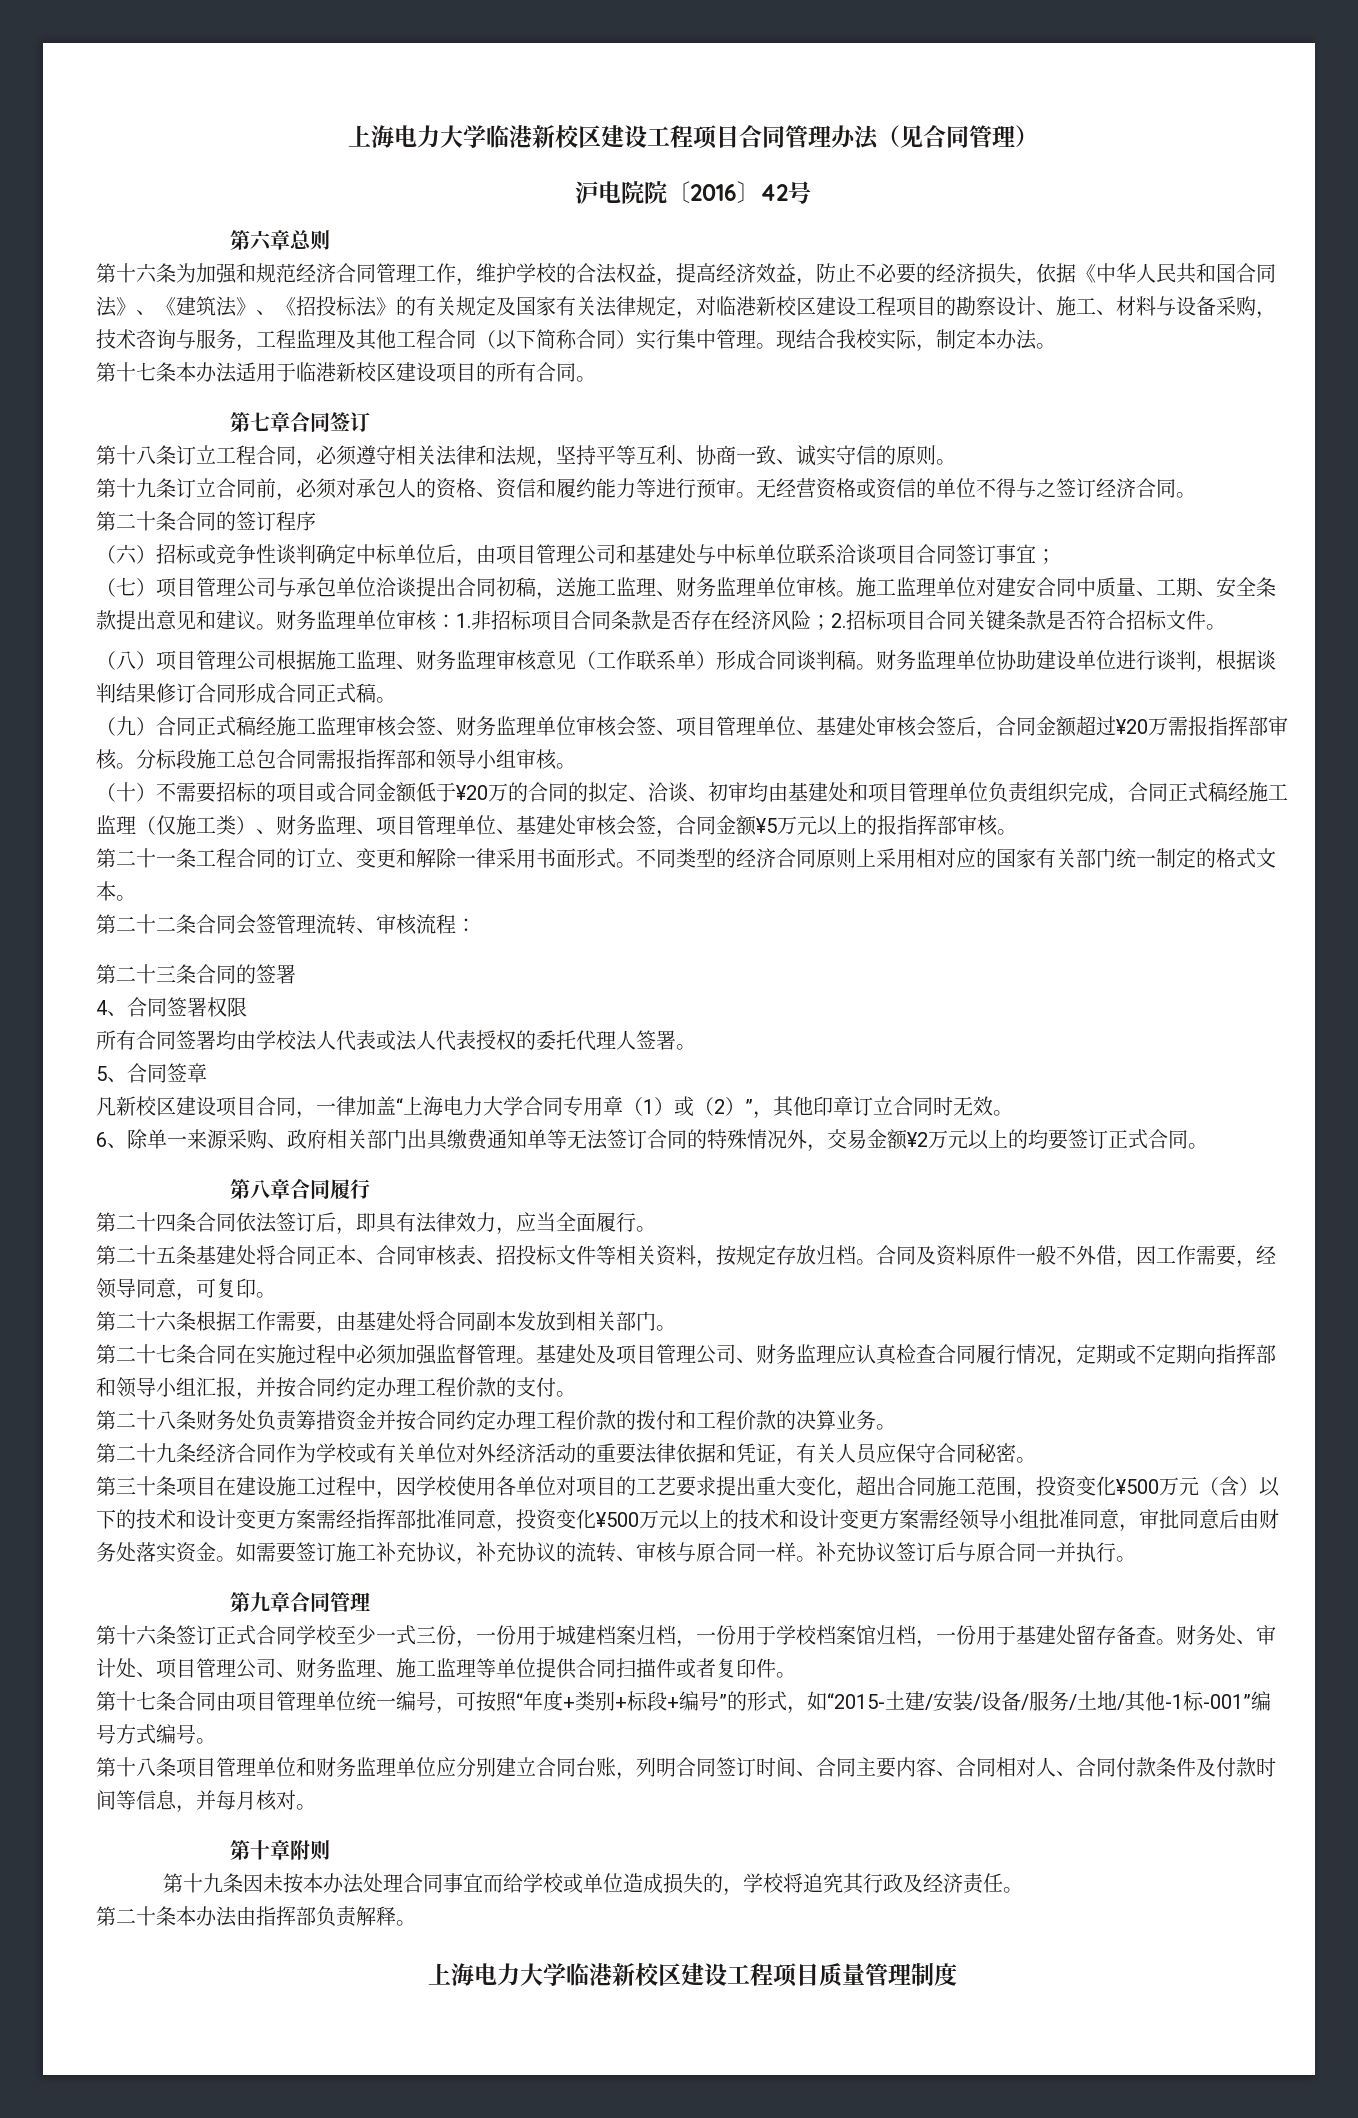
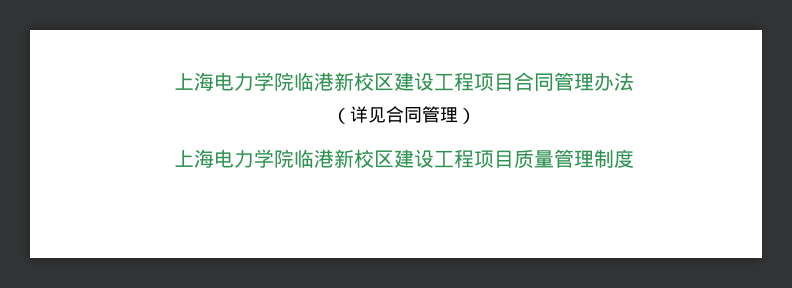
[347,125,486,148] 上海电力大学 -> [173,72,294,91] 上海电力学院
[876,125,900,147] （ -> [331,106,368,124] // （详
[574,181,811,204] [229,230,330,251] [96,263,1276,286] [96,296,1276,319] [96,329,1056,352] [96,362,596,383] [229,412,370,432] [96,445,956,468] [96,478,1196,501] [96,511,316,531] [96,544,1056,567] [96,577,1276,600] [96,610,1226,631] [96,650,1276,673] [96,683,396,704] [96,716,1288,739] [96,749,576,770] [96,782,1288,805] [96,815,1017,838] [96,848,1276,868] [96,881,136,901] [96,914,476,935] [96,964,296,984] [96,997,247,1017] [96,1030,696,1051] [96,1063,207,1083] [96,1096,1013,1119] [96,1129,1208,1152] [229,1179,370,1199] [96,1212,656,1235] [96,1245,1276,1268] [96,1278,276,1301] [96,1311,676,1334] [96,1344,1276,1367] [96,1377,576,1400] [96,1410,896,1431] [96,1443,1036,1466] [96,1476,1280,1499] [96,1509,1279,1532] [96,1542,1136,1565] [229,1592,370,1612] [96,1625,1276,1648] [96,1658,796,1679] [96,1690,1271,1714] [96,1724,216,1744] [96,1757,1276,1780] [96,1790,316,1813] [229,1840,330,1861] [162,1873,1023,1896] [96,1906,416,1927] [428,1963,566,1986] 沪电院院〔2016〕42号 // 第六章总则 // 第十六条为加强和规范经济合同管理工作，维护学校的合法权益，提高经济效益，防止不必要的经济损失，依据《中华人民共和国合同法》、《建筑法》、《招投标法》的有关规定及国家有关法律规定，对临港新校区建设工程项目的勘察设计、施工、材料与设备采购，技术咨询与服务，工程监理及其他工程合同（以下简称合同）实行集中管理。现结合我校实际，制定本办法。 // 第十七条本办法适用于临港新校区建设项目的所有合同。 // 第七章合同签订 // 第十八条订立工程合同，必须遵守相关法律和法规，坚持平等互利、协商一致、诚实守信的原则。 // 第十九条订立合同前，必须对承包人的资格、资信和履约能力等进行预审。无经营资格或资信的单位不得与之签订经济合同。 // 第二十条合同的签订程序 // （六）招标或竞争性谈判确定中标单位后，由项目管理公司和基建处与中标单位联系洽谈项目合同签订事宜； // （七）项目管理公司与承包单位洽谈提出合同初稿，送施工监理、财务监理单位审核。施工监理单位对建安合同中质量、工期、安全条款提出意见和建议。财务监理单位审核：1.非招标项目合同条款是否存在经济风险；2.招标项目合同关键条款是否符合招标文件。 // （八）项目管理公司根据施工监理、财务监理审核意见（工作联系单）形成合同谈判稿。财务监理单位协助建设单位进行谈判，根据谈判结果修订合同形成合同正式稿。 // （九）合同正式稿经施工监理审核会签、财务监理单位审核会签、项目管理单位、基建处审核会签后，合同金额超过¥20万需报指挥部审核。分标段施工总包合同需报指挥部和领导小组审核。 // （十）不需要招标的项目或合同金额低于¥20万的合同的拟定、洽谈、初审均由基建处和项目管理单位负责组织完成，合同正式稿经施工监理（仅施工类）、财务监理、项目管理单位、基建处审核会签，合同金额¥5万元以上的报指挥部审核。 // 第二十一条工程合同的订立、变更和解除一律采用书面形式。不同类型的经济合同原则上采用相对应的国家有关部门统一制定的格式文本。 // 第二十二条合同会签管理流转、审核流程： // 第二十三条合同的签署 // 4、合同签署权限 // 所有合同签署均由学校法人代表或法人代表授权的委托代理人签署。 // 5、合同签章 // 凡新校区建设项目合同，一律加盖“上海电力大学合同专用章（1）或（2）”，其他印章订立合同时无效。 // 6、除单一来源采购、政府相关部门出具缴费通知单等无法签订合同的特殊情况外，交易金额¥2万元以上的均要签订正式合同。 // 第八章合同履行 // 第二十四条合同依法签订后，即具有法律效力，应当全面履行。 // 第二十五条基建处将合同正本、合同审核表、招投标文件等相关资料，按规定存放归档。合同及资料原件一般不外借，因工作需要，经领导同意，可复印。 // 第二十六条根据工作需要，由基建处将合同副本发放到相关部门。 // 第二十七条合同在实施过程中必须加强监督管理。基建处及项目管理公司、财务监理应认真检查合同履行情况，定期或不定期向指挥部和领导小组汇报，并按合同约定办理工程价款的支付。 // 第二十八条财务处负责筹措资金并按合同约定办理工程价款的拨付和工程价款的决算业务。 // 第二十九条经济合同作为学校或有关单位对外经济活动的重要法律依据和凭证，有关人员应保守合同秘密。 // 第三十条项目在建设施工过程中，因学校使用各单位对项目的工艺要求提出重大变化，超出合同施工范围，投资变化¥500万元（含）以下的技术和设计变更方案需经指挥部批准同意，投资变化¥500万元以上的技术和设计变更方案需经领导小组批准同意，审批同意后由财务处落实资金。如需要签订施工补充协议，补充协议的流转、审核与原合同一样。补充协议签订后与原合同一并执行。 // 第九章合同管理 // 第十六条签订正式合同学校至少一式三份，一份用于城建档案归档，一份用于学校档案馆归档，一份用于基建处留存备查。财务处、审计处、项目管理公司、财务监理、施工监理等单位提供合同扫描件或者复印件。 // 第十七条合同由项目管理单位统一编号，可按照“年度+类别+标段+编号”的形式，如“2015-土建/安装/设备/服务/土地/其他-1标-001”编号方式编号。 // 第十八条项目管理单位和财务监理单位应分别建立合同台账，列明合同签订时间、合同主要内容、合同相对人、合同付款条件及付款时间等信息，并每月核对。 // 第十章附则 // 第十九条因未按本办法处理合同事宜而给学校或单位造成损失的，学校将追究其行政及经济责任。 // 第二十条本办法由指挥部负责解释。 // 上海电力大学 -> [173,149,294,168] 上海电力学院

